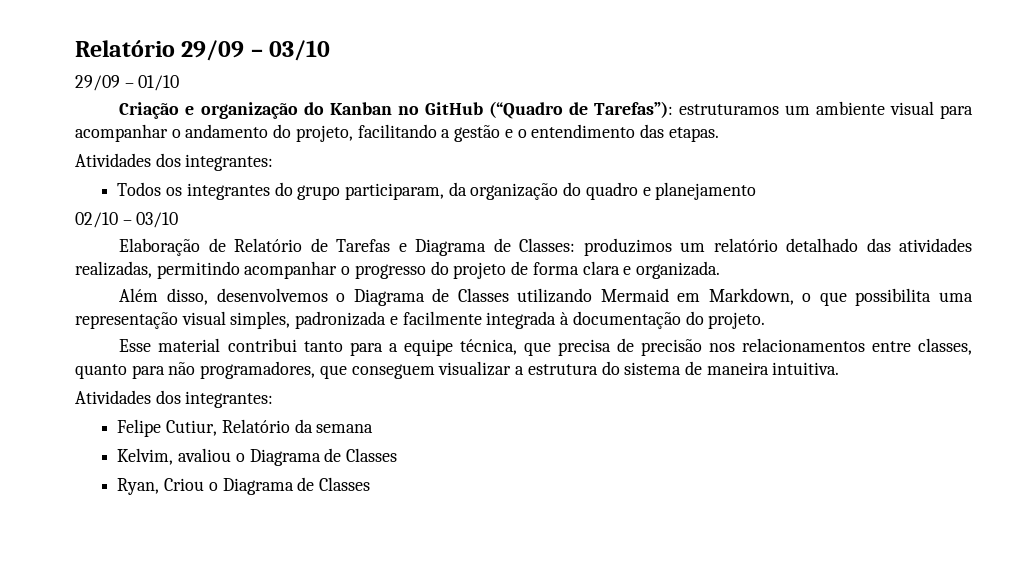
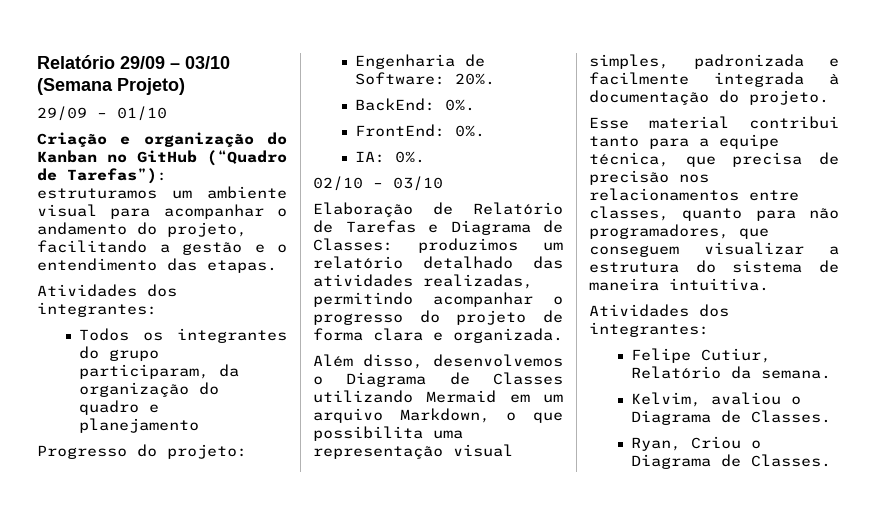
(331, 50) none -> [37,78,185,95] (Semana Projeto)
(757, 191) none -> [37,444,247,459] [354,54,485,69] [354,72,495,85] [354,98,475,111] [354,124,485,137] [354,151,425,163] // Progresso do projeto: // Engenharia de Software: 20%. // BackEnd: 0%. // FrontEnd: 0%. // IA: 0%.
(701, 297) none -> [543,394,563,403] [313,408,383,423] um arquivo
[316,424,374,433] semana -> [760,370,831,379] semana.
[345,448,397,462] Classes -> [750,410,831,423] Classes.
[318,477,370,491] Classes -> [750,454,831,467] Classes.

